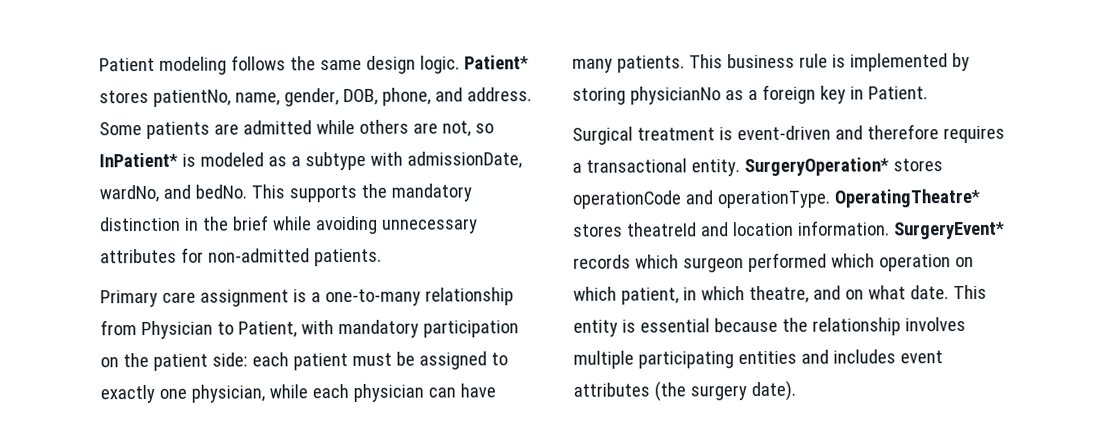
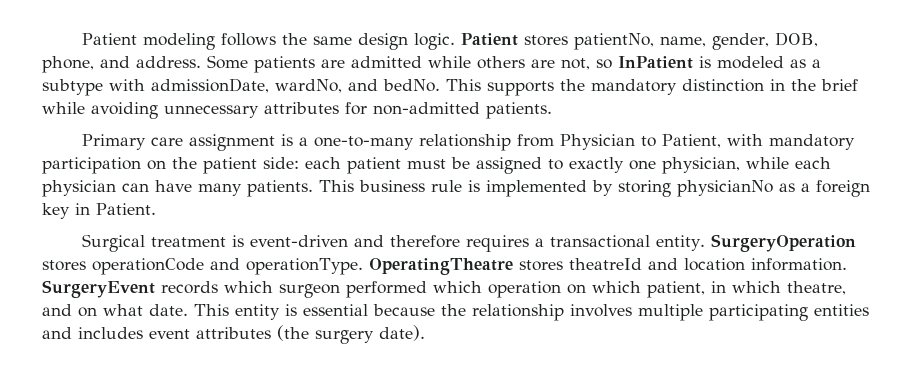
[463,55,529,70] Patient* -> [460,33,518,46] Patient
[99,152,178,168] InPatient* -> [618,56,693,69] InPatient
[743,157,889,177] SurgeryOperation* -> [710,234,856,252] SurgeryOperation
[833,188,980,208] OperatingTheatre* -> [368,258,513,275] OperatingTheatre
[893,221,1005,240] SurgeryEvent* -> [42,280,155,298] SurgeryEvent

